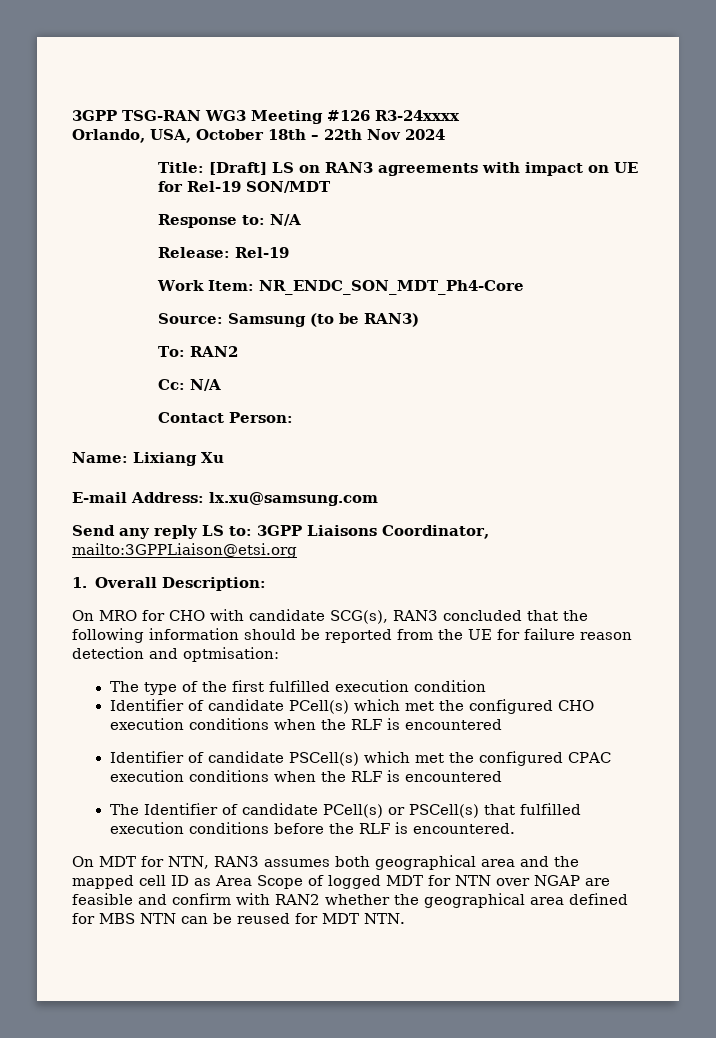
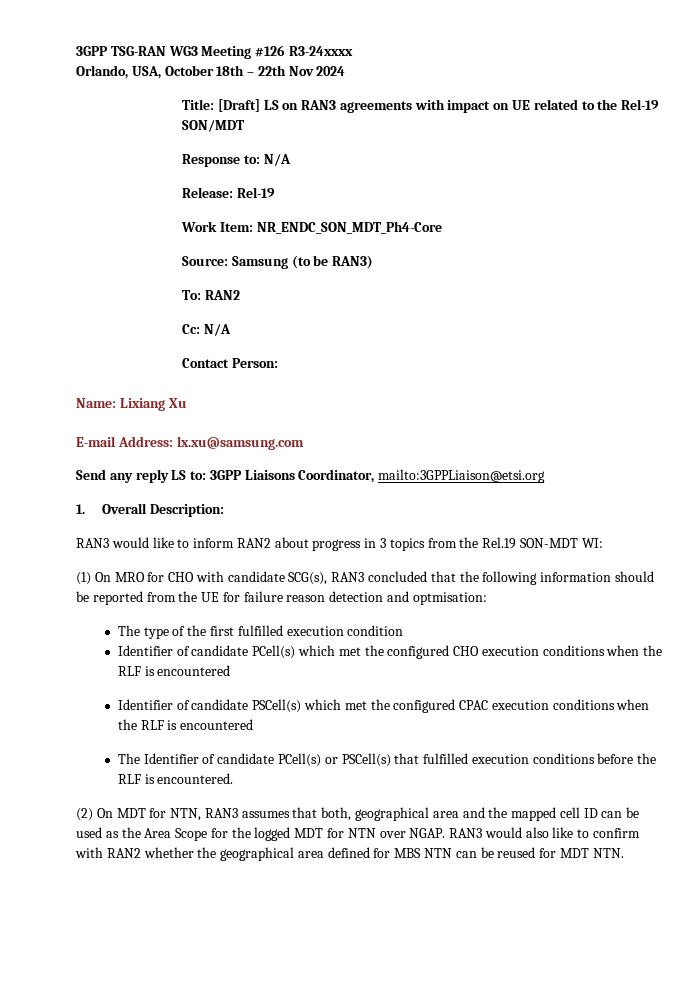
[157,181,183,192] for -> [533,99,618,110] related to the
(266, 584) none -> [76,537,603,551] [76,572,91,585] RAN3 would like to inform RAN2 about progress in 3 topics from the Rel.19 SON-MDT WI: // (1)
(515, 828) none -> [76,808,93,821] (2)
[334,856,370,867] both -> [292,807,352,821] that both,
[194,875,324,889] as Area Scope of -> [601,807,640,818] [76,827,251,841] can be used as the Area Scope for the
[534,875,610,886] [72,893,167,905] NGAP are feasible and -> [409,827,590,838] NGAP. RAN3 would also like to

